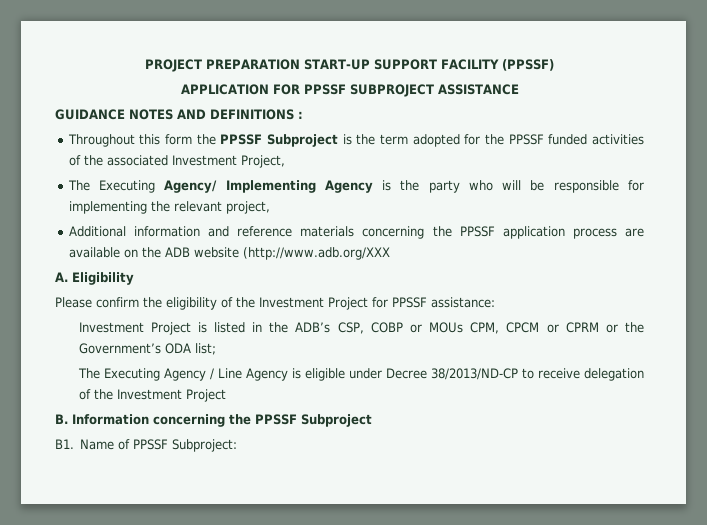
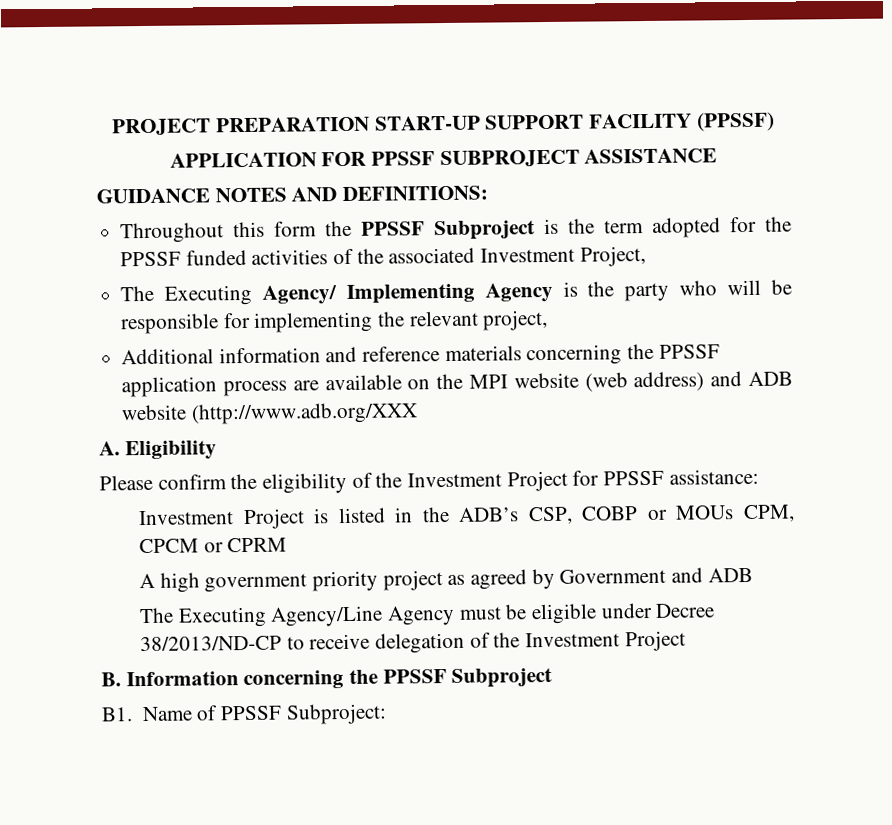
[210,109,303,120] DEFINITIONS : -> [342,185,489,202] DEFINITIONS:
(161, 252) none -> [468,371,743,392] MPI website (web address) and
[605,322,644,333] [78,343,216,355] [77,368,301,381] or the Government’s ODA list; // The Executing Agency / Line Agency is -> [139,567,753,593] [139,604,528,628] // A high government priority project as agreed by Government and ADB // The Executing Agency/Line Agency must be

